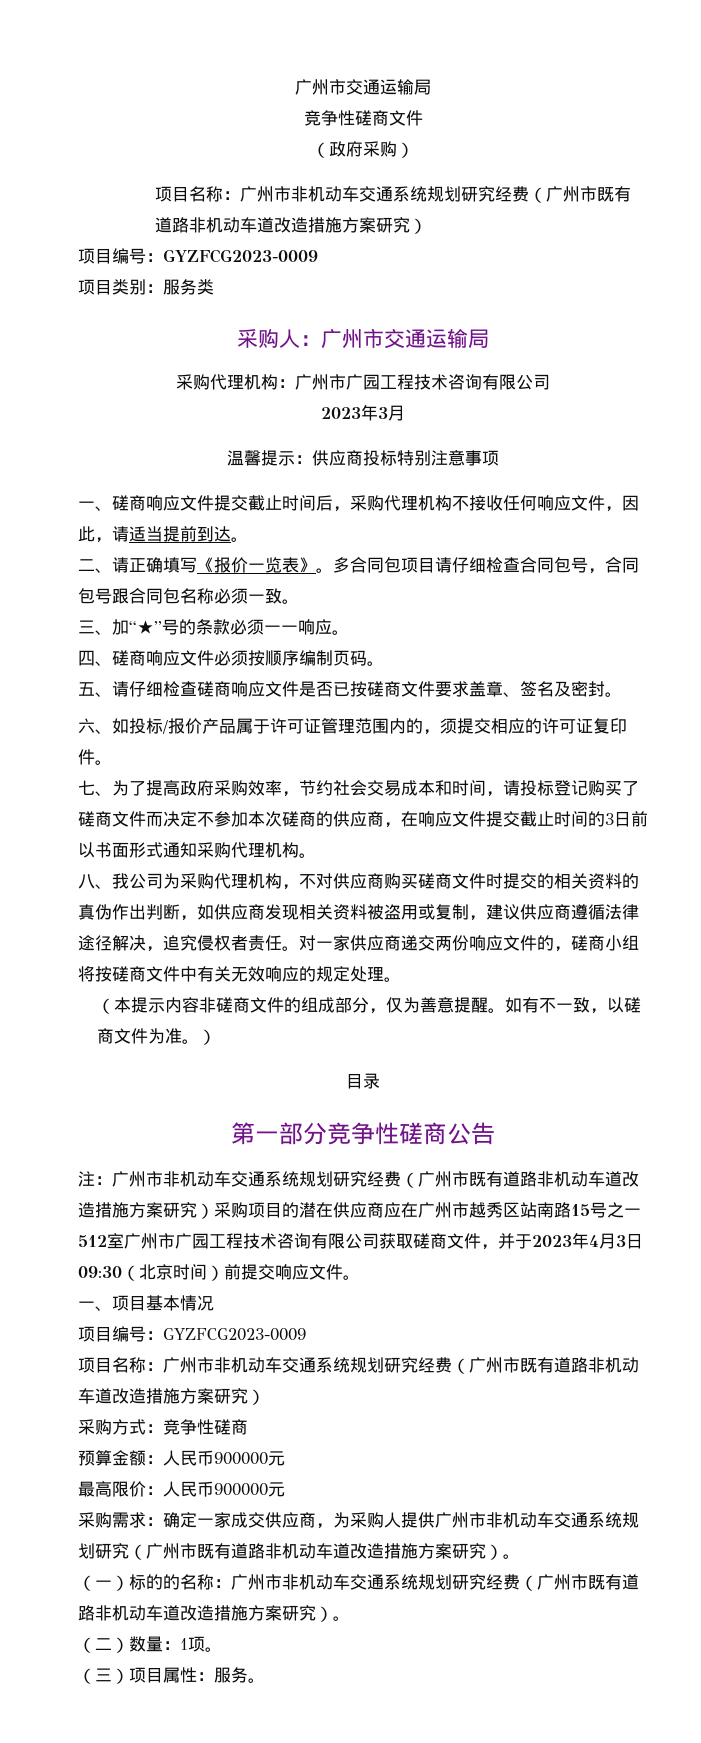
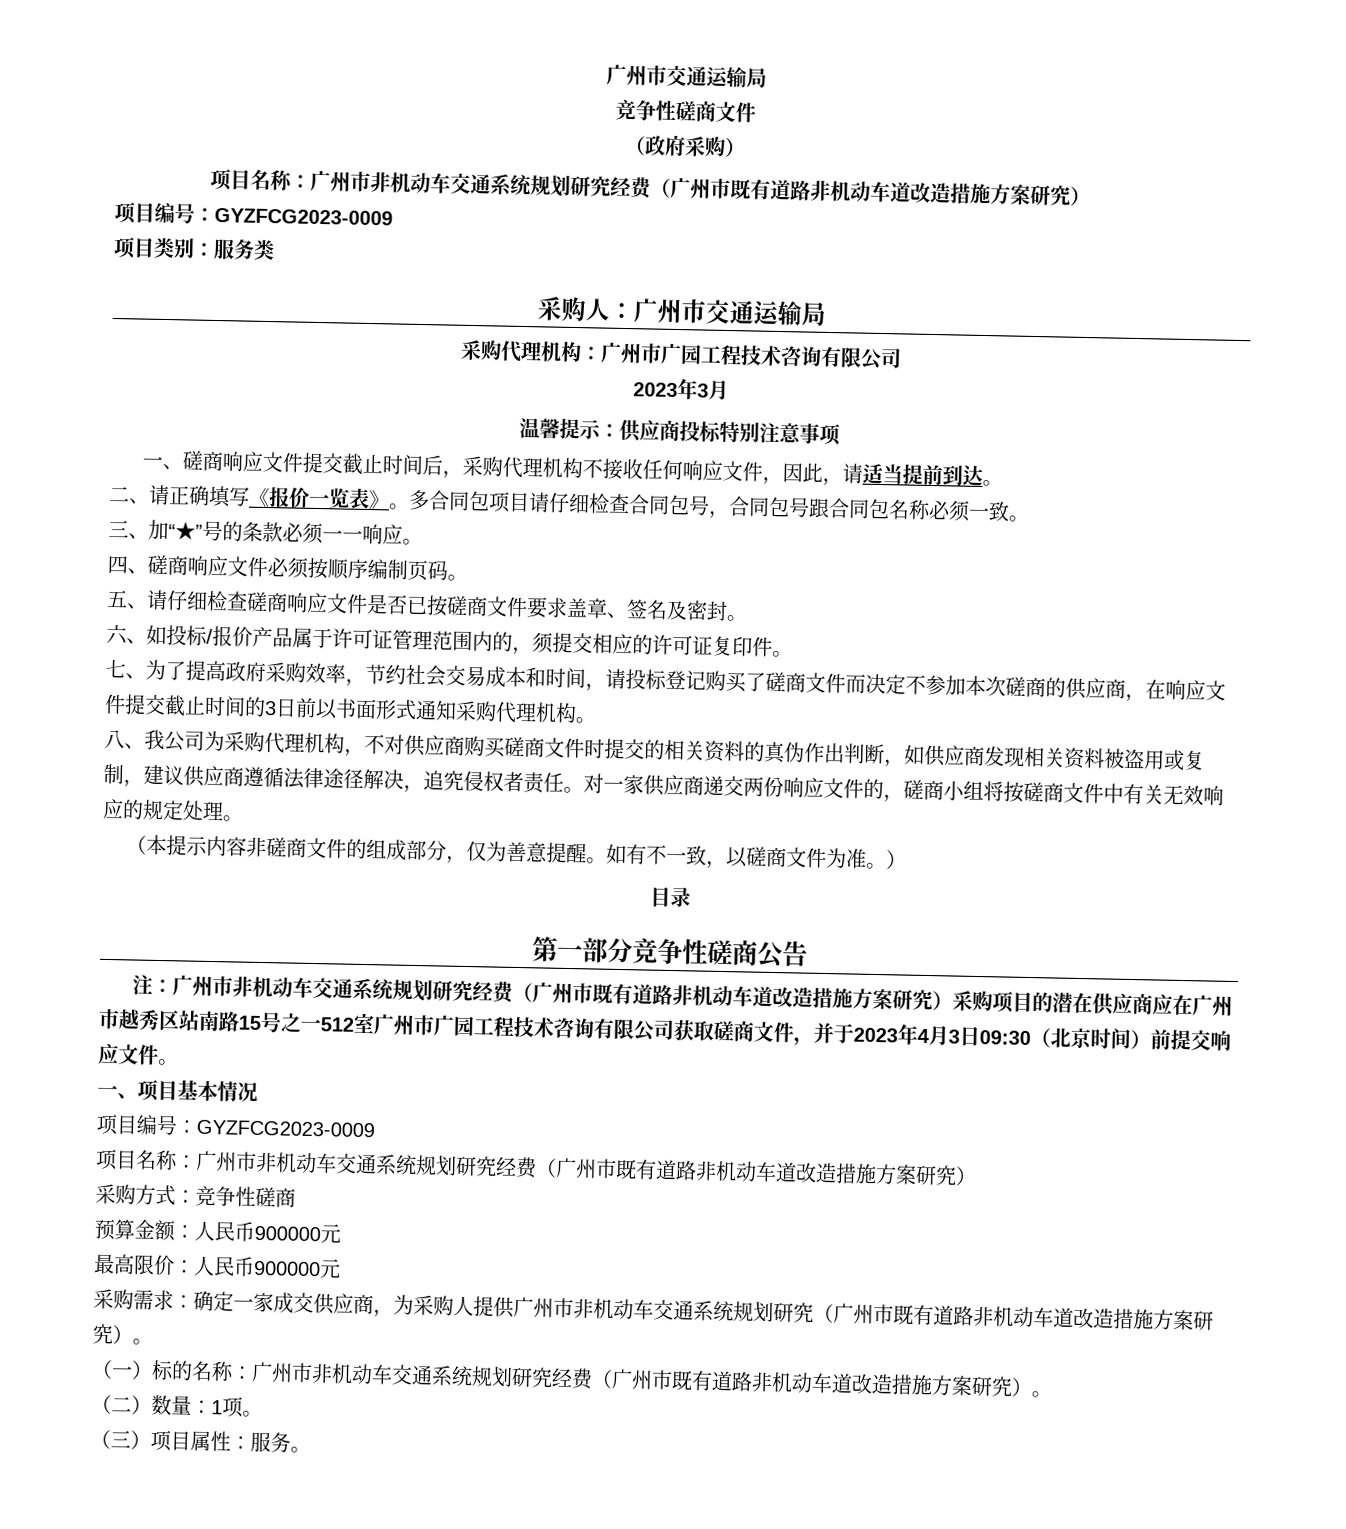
[163,1574,180,1590] 的 -> (193, 1370) none

